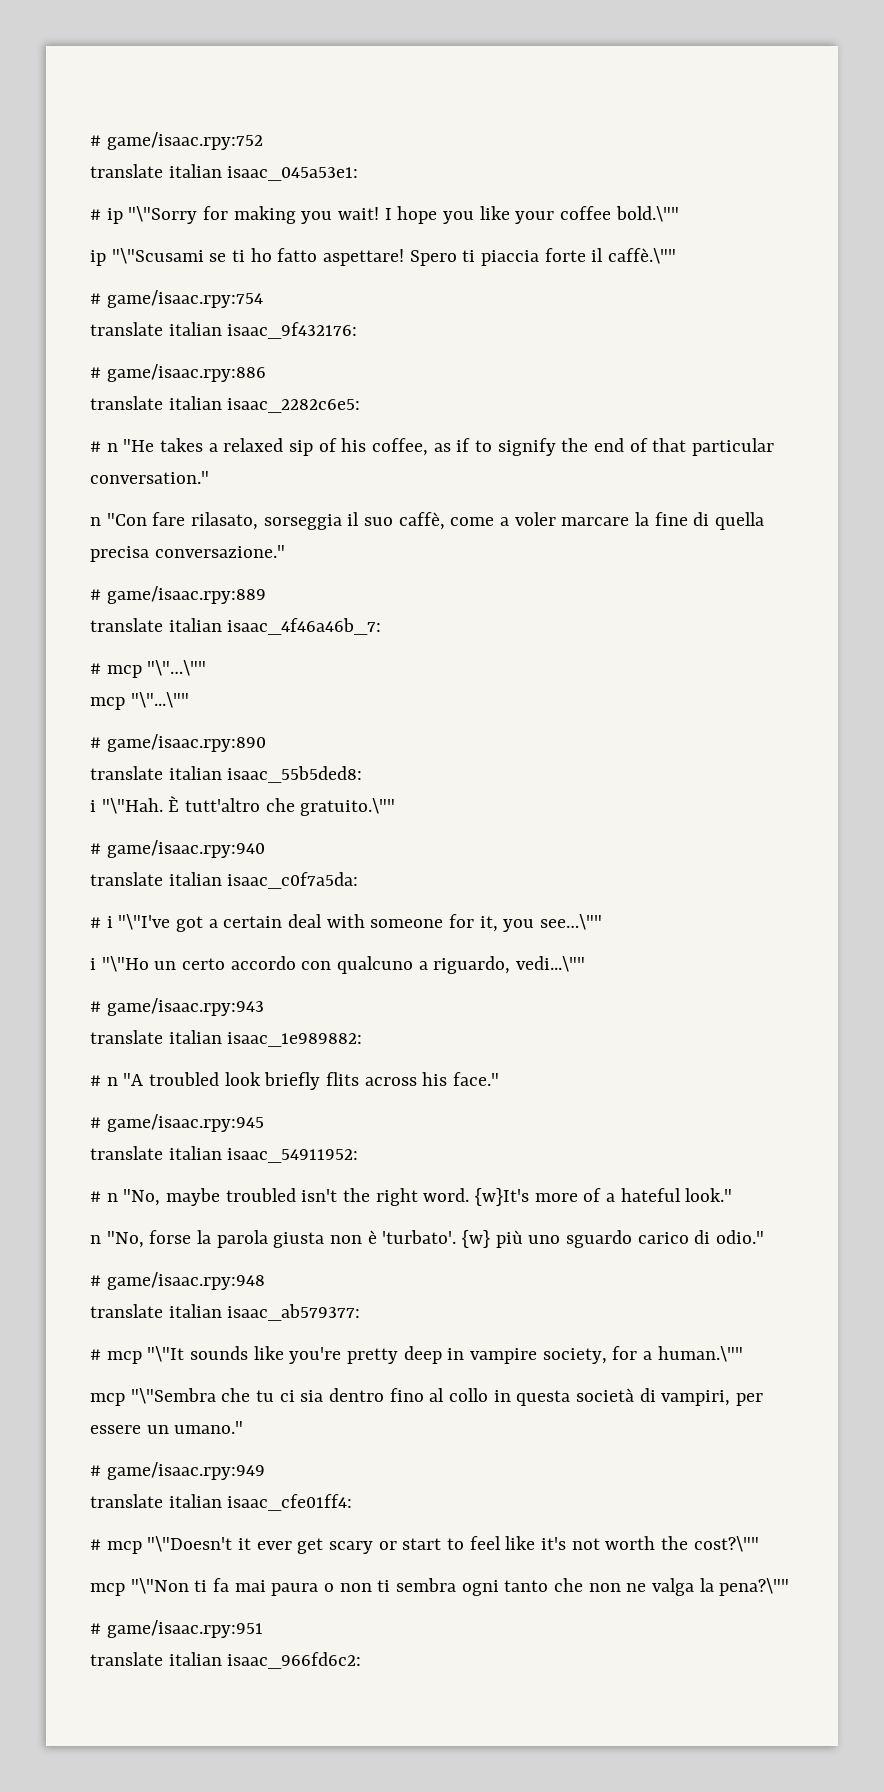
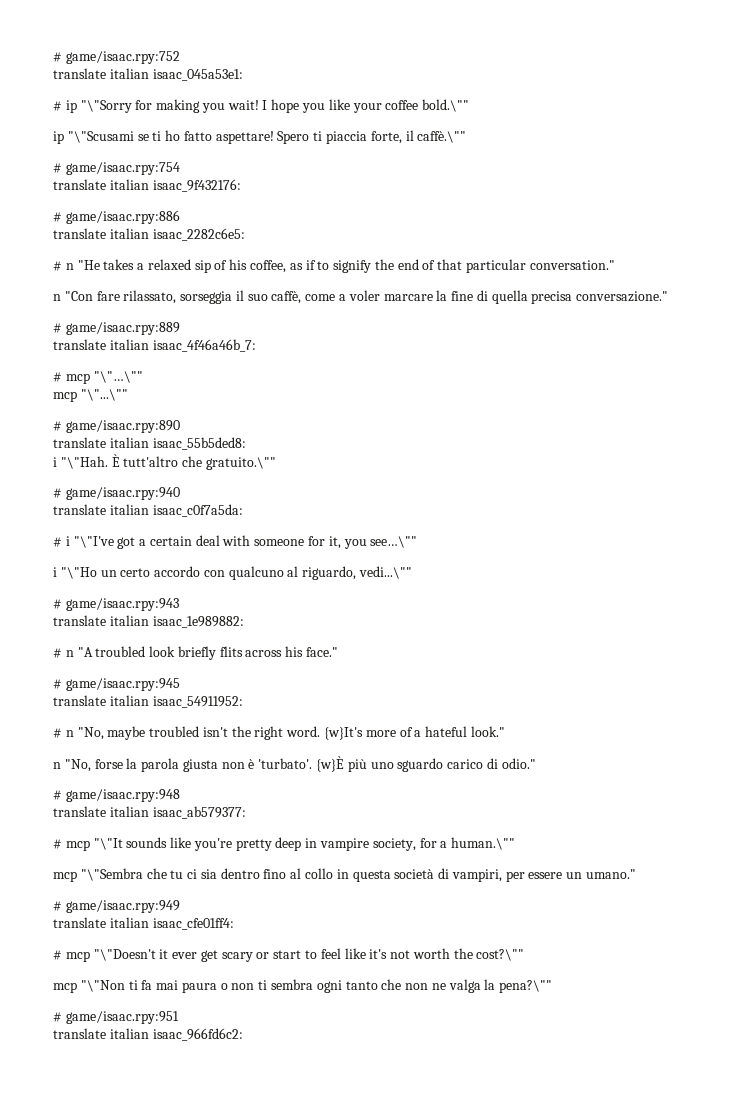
[544,248,586,262] forte -> [370,131,402,144] forte,
[191,512,259,530] rilasato, -> [123,290,177,304] rilassato,
[418,961,428,970] a -> [287,566,299,577] al
[462,1230,491,1248] {w} -> [316,756,345,772] {w}È

